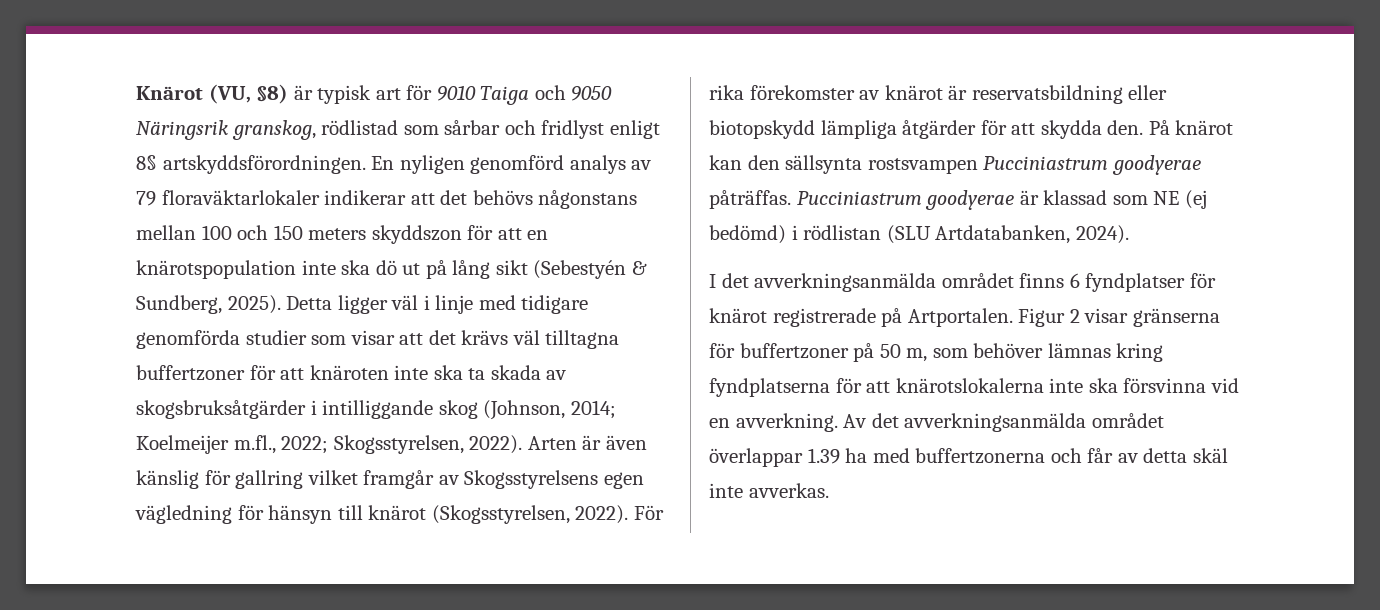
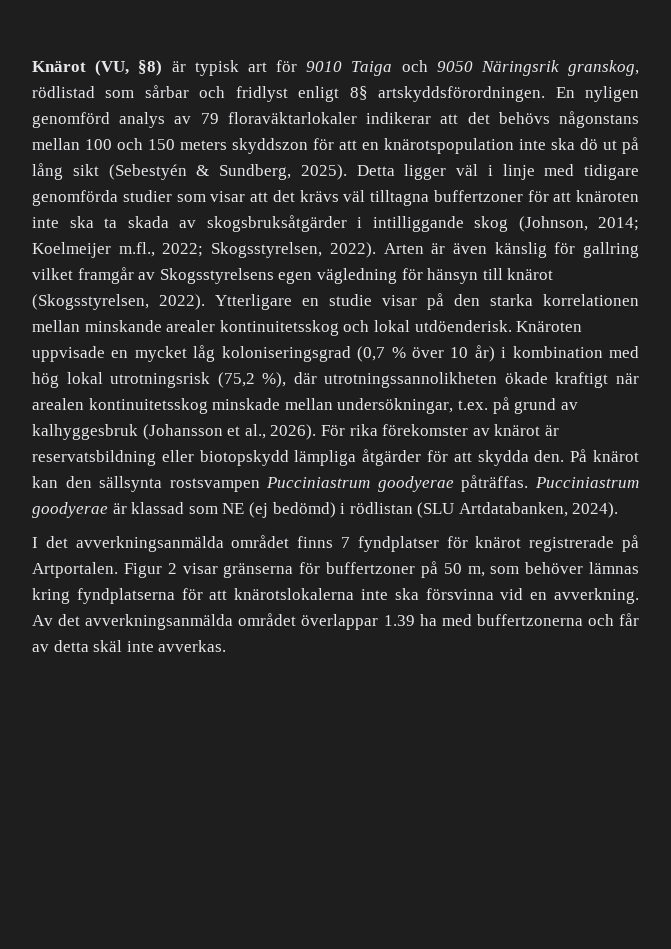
(629, 514) none -> [215,293,639,310] [32,320,583,336] [32,345,640,362] [32,372,639,388] [32,397,578,414] [32,424,317,440] Ytterligare en studie visar på den starka korrelationen mellan minskande arealer kontinuitetsskog och lokal utdöenderisk. Knäroten uppvisade en mycket låg koloniseringsgrad (0,7 % över 10 år) i kombination med hög lokal utrotningsrisk (75,2 %), där utrotningssannolikheten ökade kraftigt när arealen kontinuitetsskog minskade mellan undersökningar, t.ex. på grund av kalhyggesbruk (Johansson et al., 2026).
[1069,273,1080,288] 6 -> [341,537,351,548] 7

